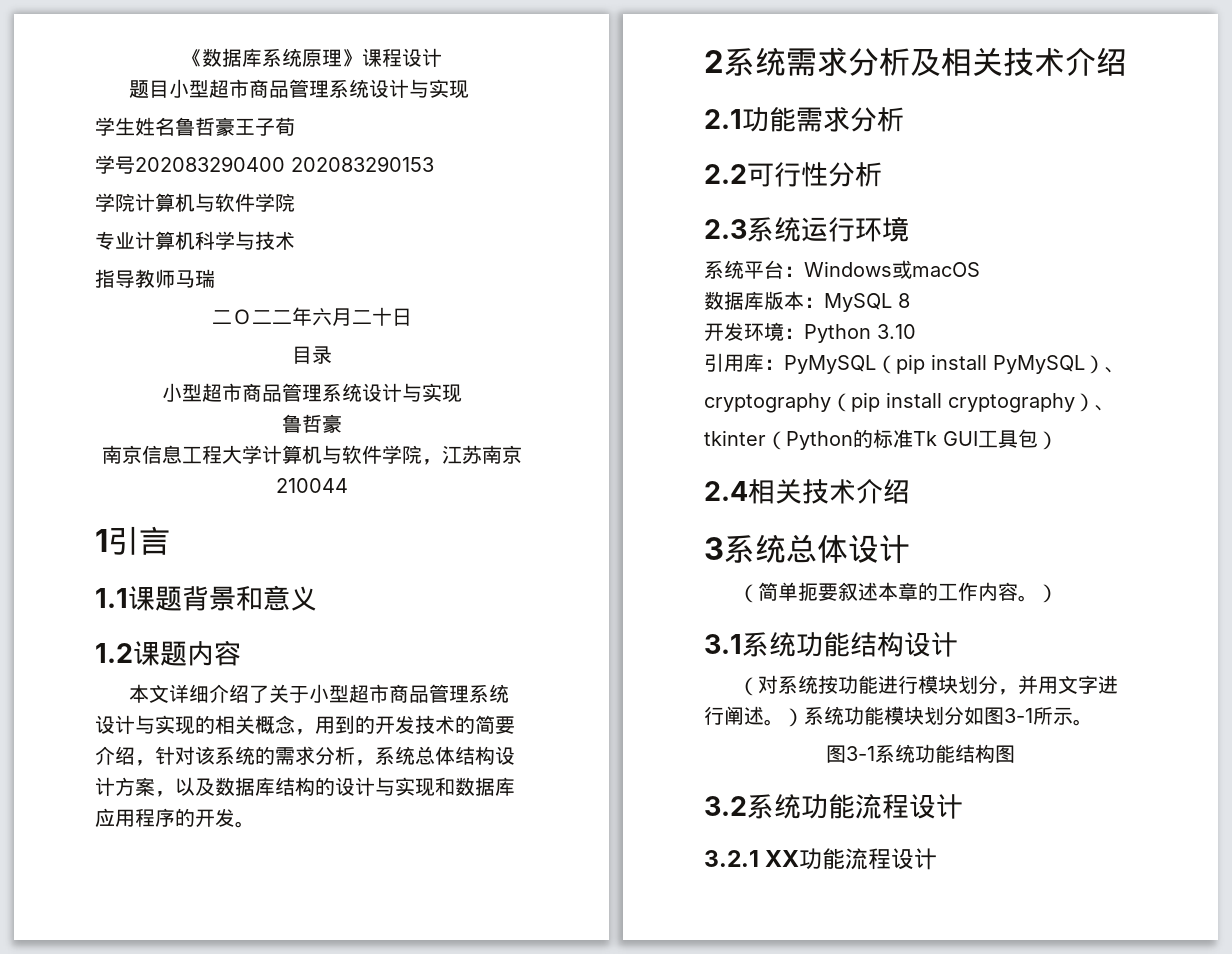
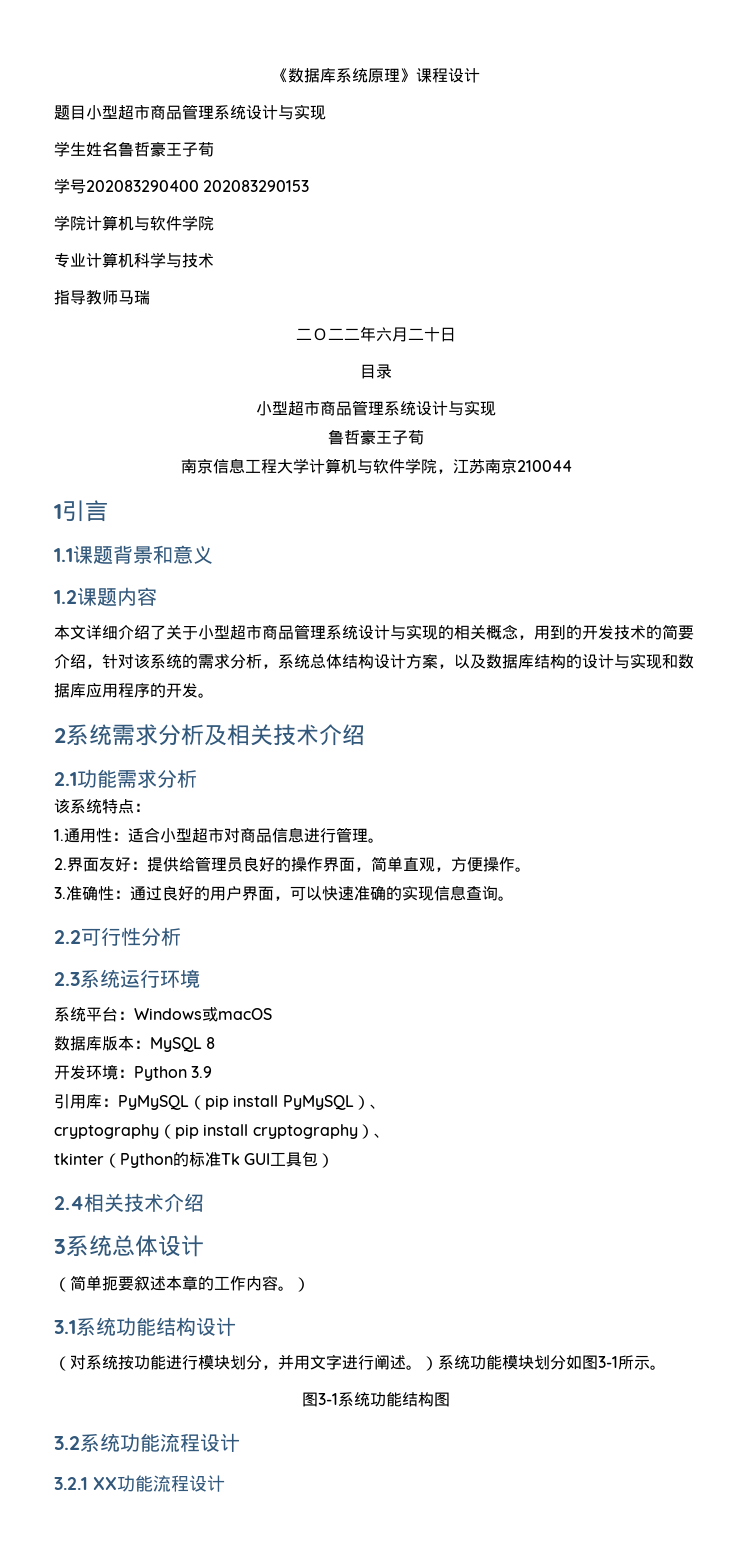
(342, 423) none -> [376,430,424,445] 王子荀
(904, 119) none -> [54,799,150,814] [54,827,384,843] [54,856,531,872] [54,885,514,901] // 该系统特点： // 1.通用性：适合小型超市对商品信息进行管理。 // 2.界面友好：提供给管理员良好的操作界面，简单直观，方便操作。 // 3.准确性：通过良好的用户界面，可以快速准确的实现信息查询。
[877,324,916,339] 3.10 -> [191,1066,213,1078] 3.9

